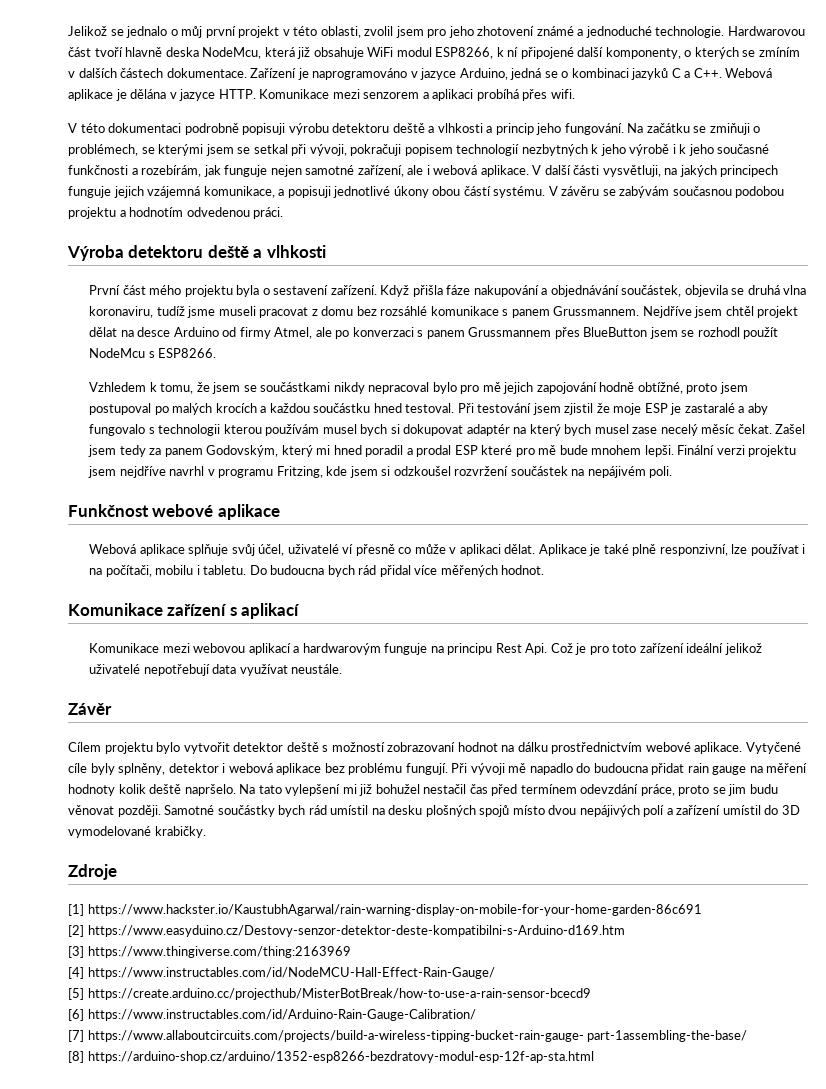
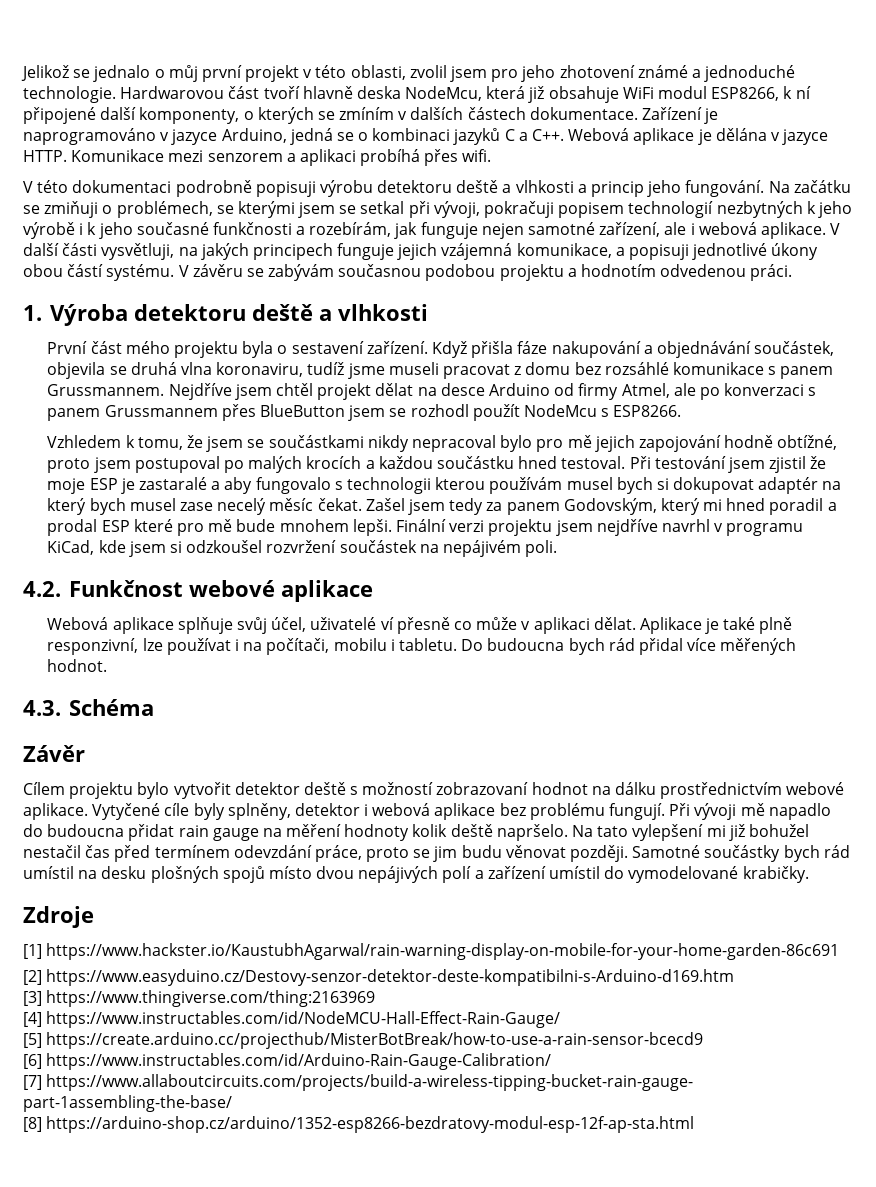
(284, 213) none -> [23,305,42,321] 1.
[276,466,323,478] Fritzing, -> [47,540,95,555] KiCad,
(673, 472) none -> [23,581,61,597] 4.2.
[68,603,301,619] [89,643,762,655] [89,664,343,676] Komunikace zařízení s aplikací // Komunikace mezi webovou aplikací a hardwarovým funguje na principu Rest Api. Což je pro toto zařízení ideální jelikož uživatelé nepotřebují data využívat neustále. -> [23,699,154,716] 4.3. Schéma
[781,805,800,815] 3D -> (625, 872) none

